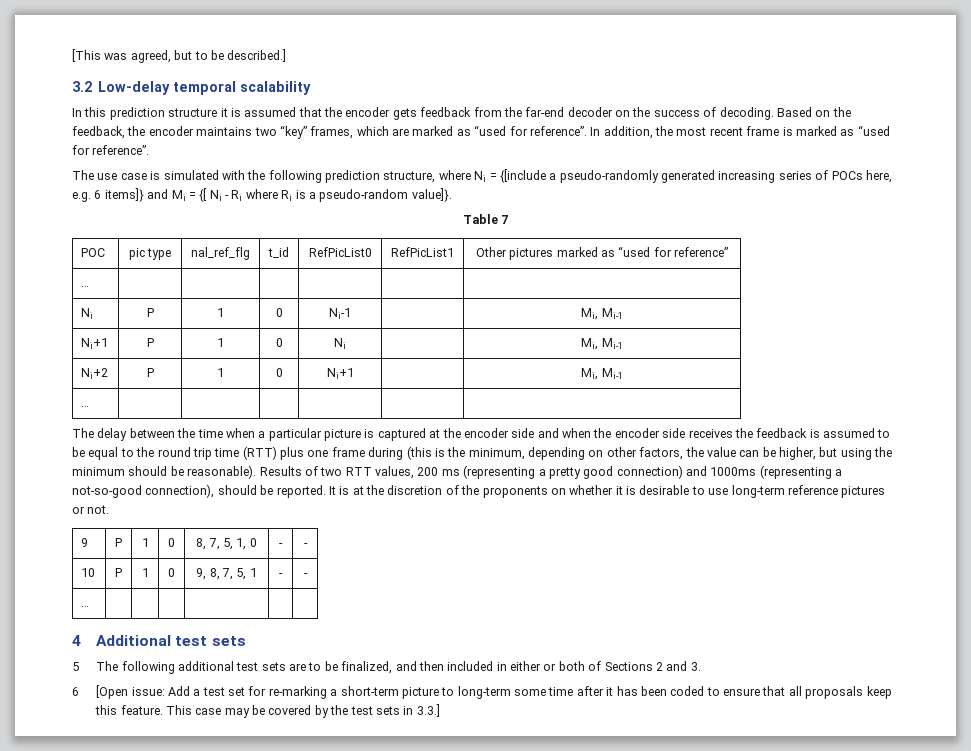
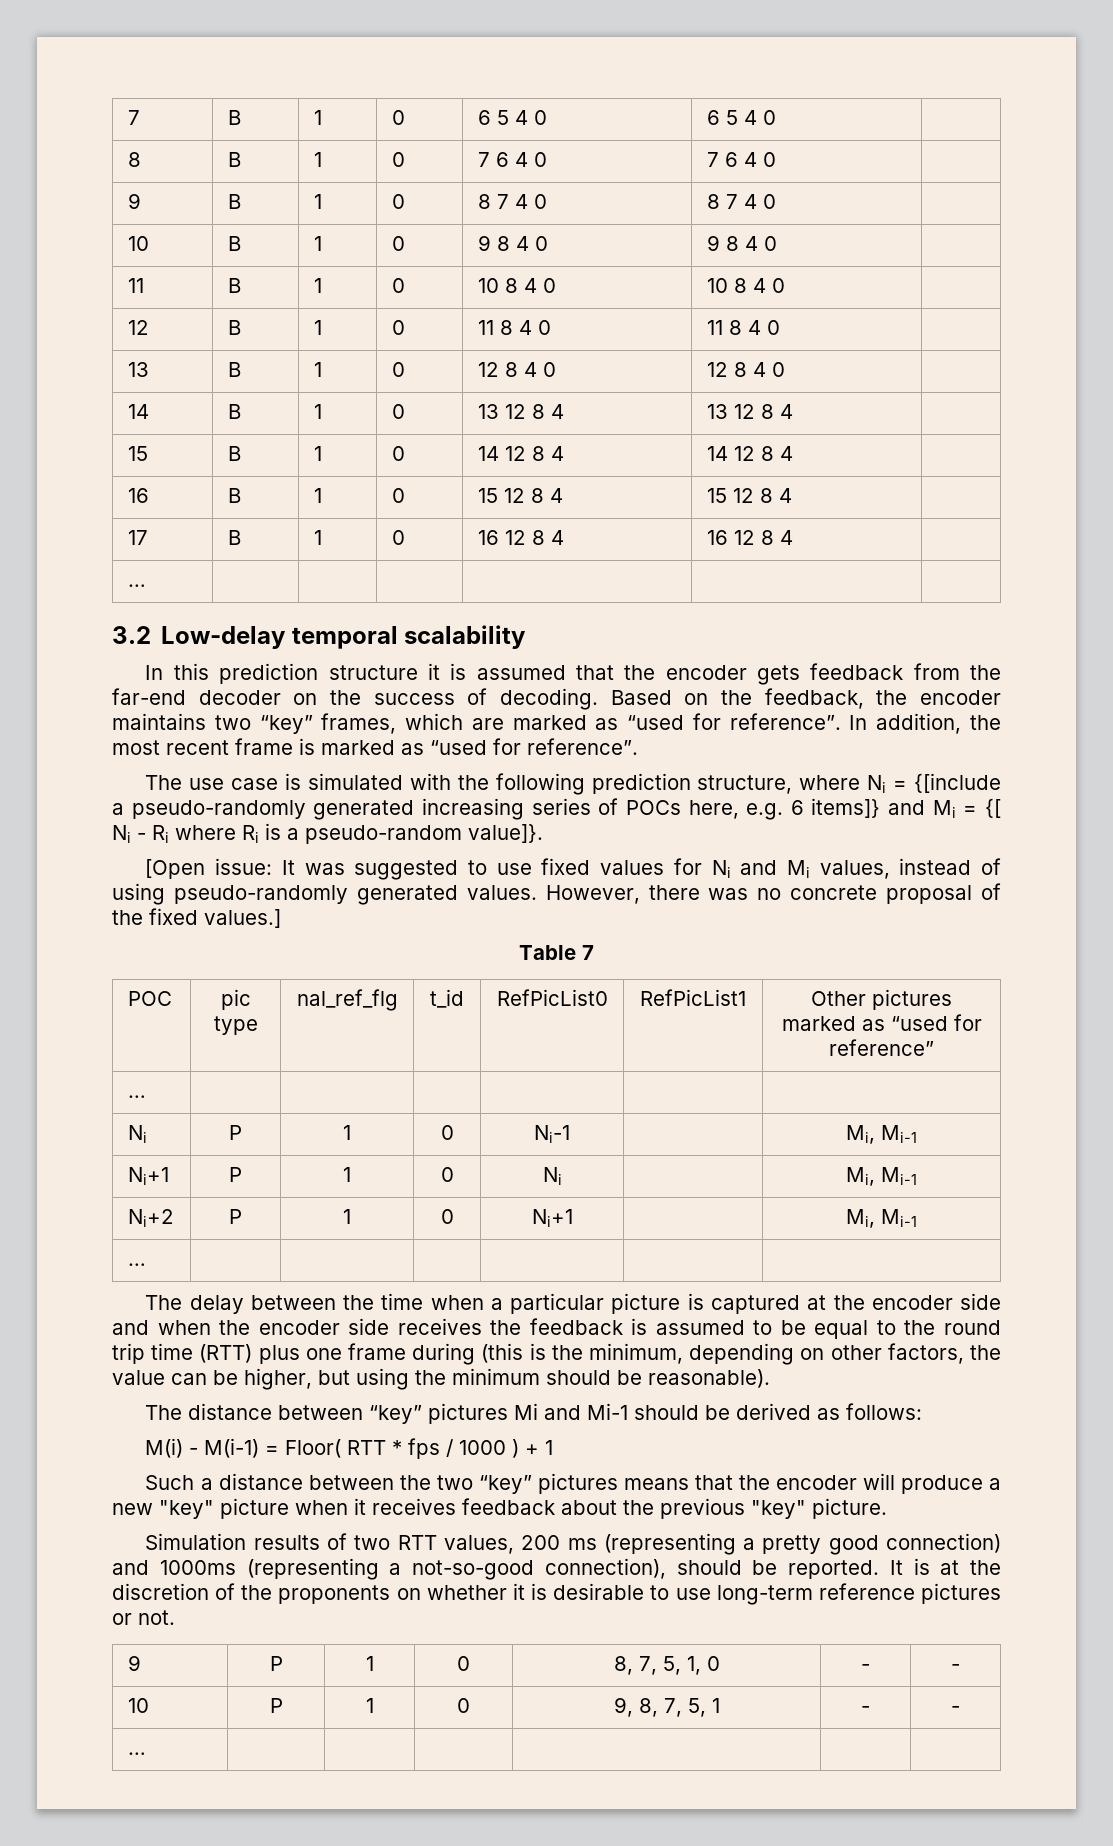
[72,49,287,63] [This was agreed, but to be described.] -> [127,110,140,125] [227,110,241,125] [313,110,322,125] [391,110,405,125] [477,110,547,125] [706,110,776,125] [127,152,141,167] [227,152,241,167] [313,152,322,167] [391,152,405,167] [477,152,547,167] [706,152,776,167] [127,193,141,209] [227,194,241,209] [313,194,322,209] [391,194,405,209] [477,194,547,209] [706,194,776,209] [127,236,149,251] [227,236,241,251] [313,236,322,251] [391,236,405,251] [477,235,548,251] [706,235,777,251] [127,278,144,293] [227,278,241,293] [313,278,322,293] [391,278,405,293] [477,278,556,293] [706,278,785,293] [127,320,149,335] [227,320,241,335] [313,320,322,335] [391,320,405,335] [477,320,551,335] [706,320,780,335] [127,362,149,377] [227,362,241,377] [313,362,322,377] [391,362,405,377] [477,362,556,377] [706,362,785,377] [127,404,149,419] [227,404,241,419] [313,404,322,419] [391,404,405,419] [477,404,564,419] [706,404,793,419] [127,446,148,461] [227,446,241,461] [313,446,322,461] [391,446,405,461] [477,446,564,461] [706,446,793,461] [127,488,149,503] [227,488,241,503] [313,488,322,503] [391,488,405,503] [477,488,563,503] [706,488,792,503] [127,530,148,545] [227,530,241,545] [313,530,322,545] [391,530,405,545] [477,530,564,545] [706,530,793,545] [127,584,146,587] 7 | B | 1 | 0 | 6 5 4 0 | 6 5 4 0 | // 8 | B | 1 | 0 | 7 6 4 0 | 7 6 4 0 | // 9 | B | 1 | 0 | 8 7 4 0 | 8 7 4 0 | // 10 | B | 1 | 0 | 9 8 4 0 | 9 8 4 0 | // 11 | B | 1 | 0 | 10 8 4 0 | 10 8 4 0 | // 12 | B | 1 | 0 | 11 8 4 0 | 11 8 4 0 | // 13 | B | 1 | 0 | 12 8 4 0 | 12 8 4 0 | // 14 | B | 1 | 0 | 13 12 8 4 | 13 12 8 4 | // 15 | B | 1 | 0 | 14 12 8 4 | 14 12 8 4 | // 16 | B | 1 | 0 | 15 12 8 4 | 15 12 8 4 | // 17 | B | 1 | 0 | 16 12 8 4 | 16 12 8 4 | // … | | | | | |
(452, 195) none -> [145,858,1002,880] [112,883,1001,905] [112,908,281,928] // [Open issue: It was suggested to use fixed values for Ni and Mi values, instead of using pseudo-randomly generated values. However, there was no concrete proposal of the fixed values.]
[259,466,302,476] Results -> [145,1403,923,1424] [145,1438,554,1459] [145,1473,1002,1494] [112,1498,887,1519] [145,1533,320,1550] // The distance between “key” pictures Mi and Mi-1 should be derived as follows: // M(i) - M(i-1) = Floor( RTT * fps / 1000 ) + 1 // Such a distance between the two “key” pictures means that the encoder will produce a new "key" picture when it receives feedback about the previous "key" picture. // Simulation results
[72,635,246,646] [72,661,701,674] [72,685,892,699] [95,704,440,718] // 4 Additional test sets // 5 The following additional test sets are to be finalized, and then included in either or both of Sections 2 and 3. // 6 [Open issue: Add a test set for re-marking a short-term picture to long-term some time after it has been coded to ensure that all proposals keep this feature. This case may be covered by the test sets in 3.3.] -> (146, 1753) none

